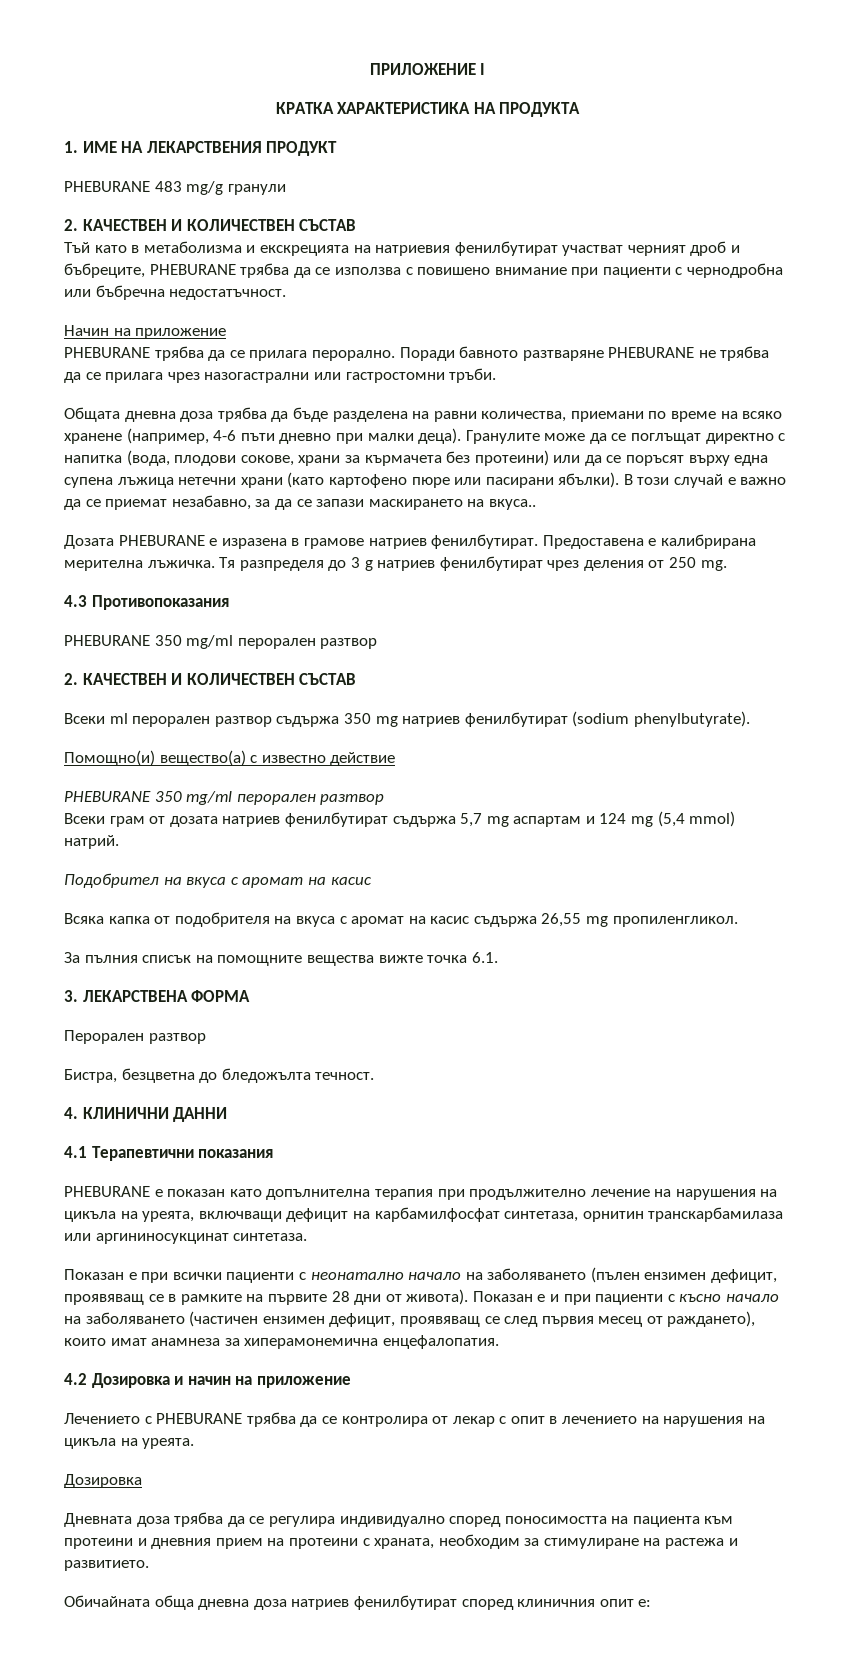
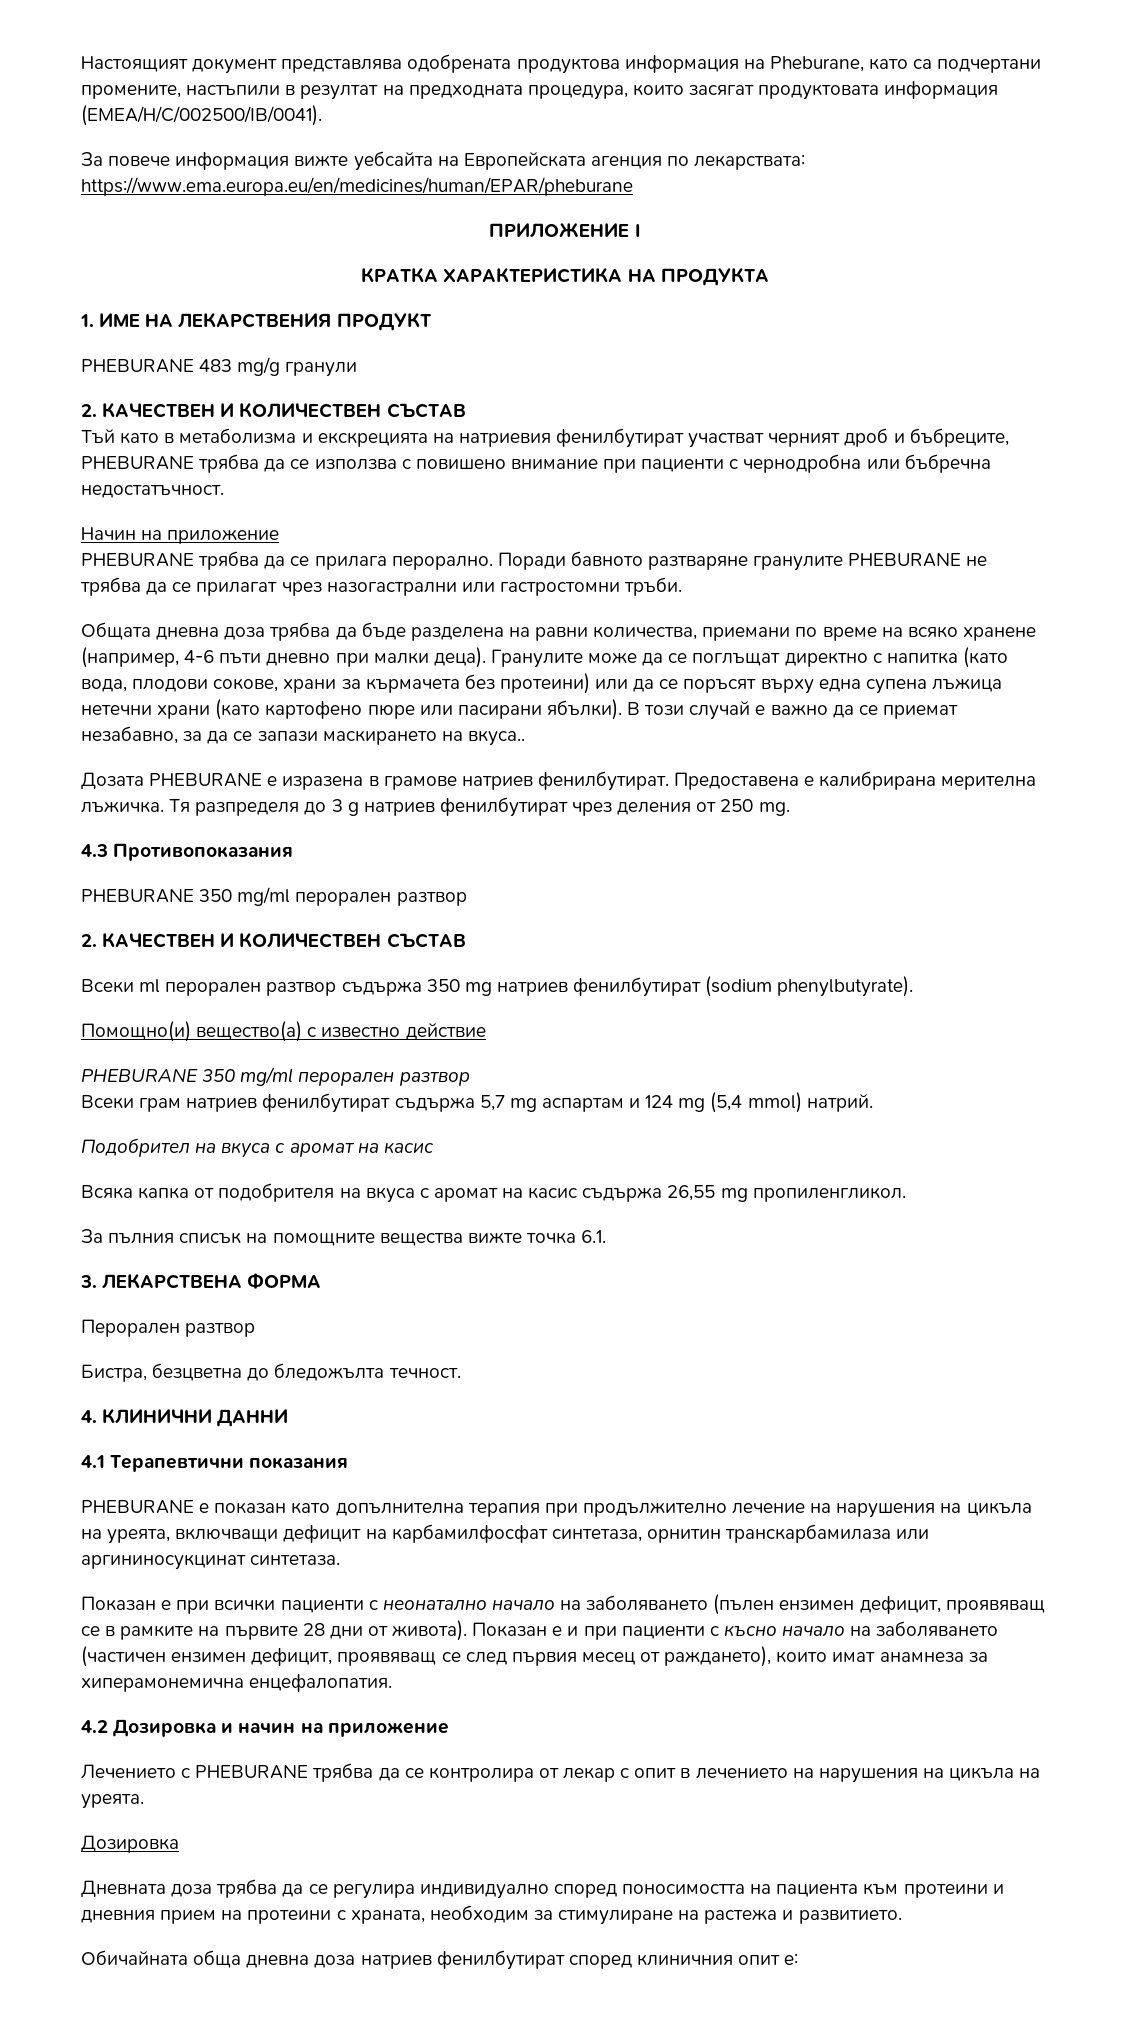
(369, 69) none -> [81,54,1042,74] [81,80,999,100] [81,105,322,126] [81,151,806,171] [81,177,633,196] Настоящият документ представлява одобрената продуктова информация на Pheburane, като са подчертани промените, настъпили в резултат на предходната процедура, които засягат продуктовата информация (EMEA/H/C/002500/IB/0041). // За повече информация вижте уебсайта на Европейската агенция по лекарствата: https://www.ema.europa.eu/en/medicines/human/EPAR/pheburane //
(604, 355) none -> [753,556,844,571] гранулите
[105,372,164,383] прилага -> [196,582,278,596] прилагат
[126,450,170,466] (вода, -> [962,647,1008,668] [81,679,127,692] (като вода,
[149,816,218,827] от дозата -> (182, 1105) none

